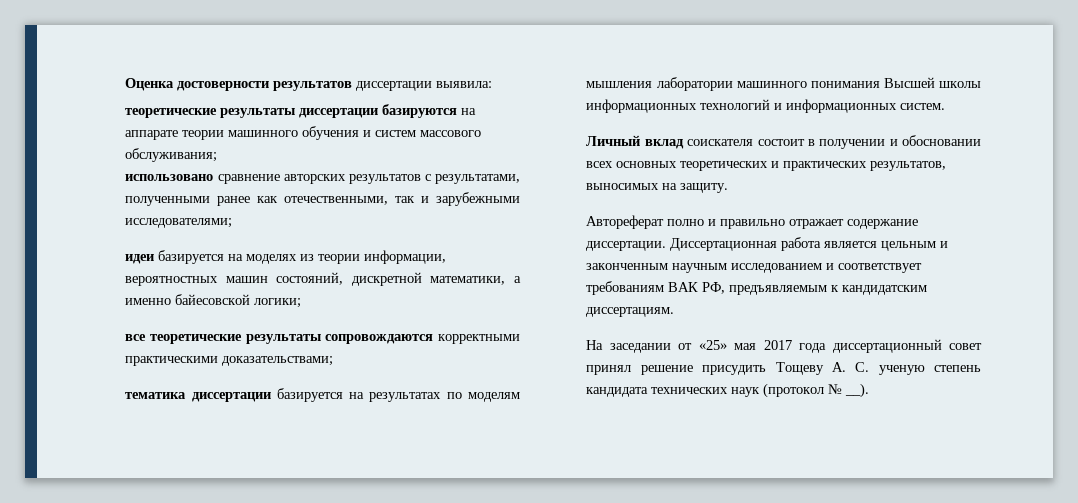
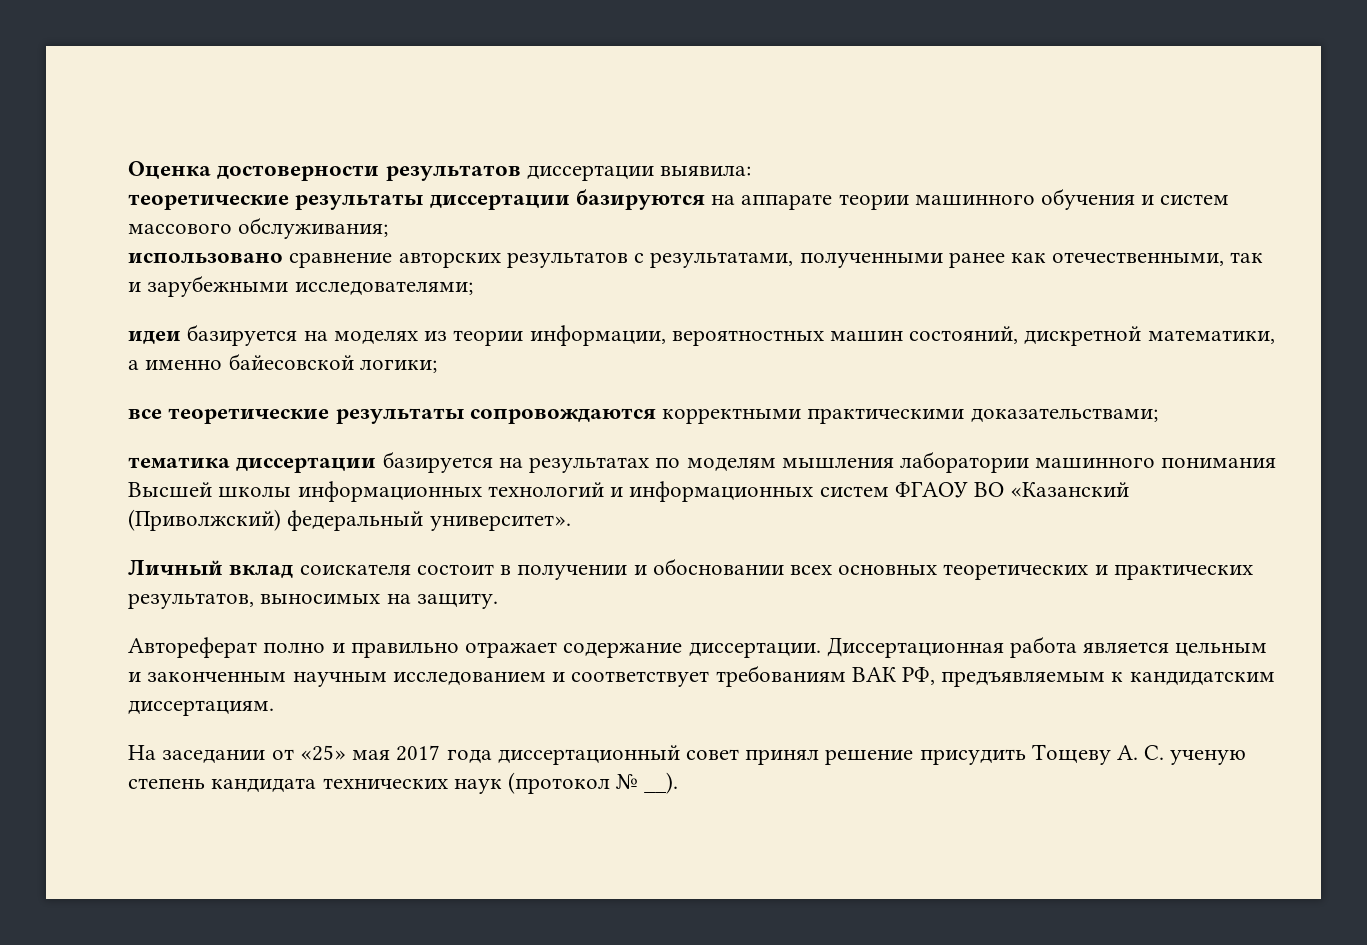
[900,103,946,110] систем. -> [819,481,1130,498] [128,509,571,531] систем ФГАОУ ВО «Казанский (Приволжский) федеральный университет».

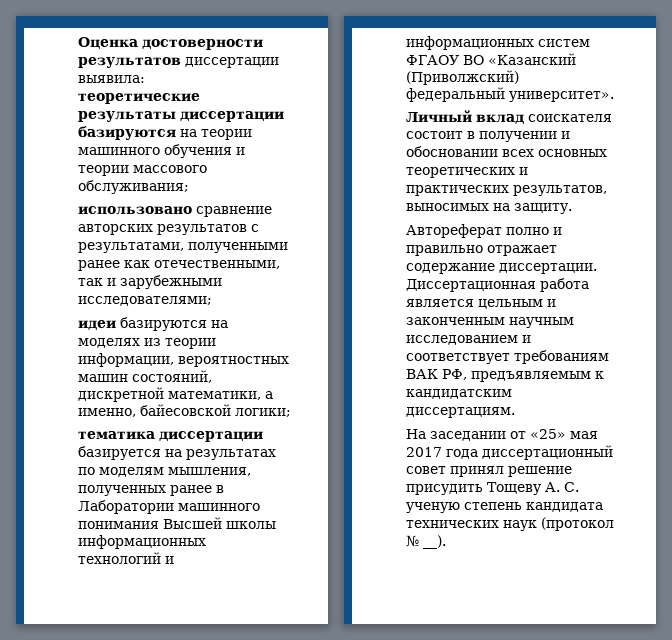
[741,194,833,210] аппарате -> (197, 133) none
[1160,194,1230,205] систем -> [77,165,129,176] теории
[187,324,298,346] базируется -> [119,317,207,331] базируются
[145,360,223,370] именно -> [77,408,136,417] именно,
[128,408,1158,424] // все теоретические результаты сопровождаются корректными практическими доказательствами; -> (291, 412) none
[781,451,1029,473] мышления лаборатории -> [167,467,251,476] [77,485,224,496] [77,500,174,514] мышления, полученных ранее в Лаборатории

